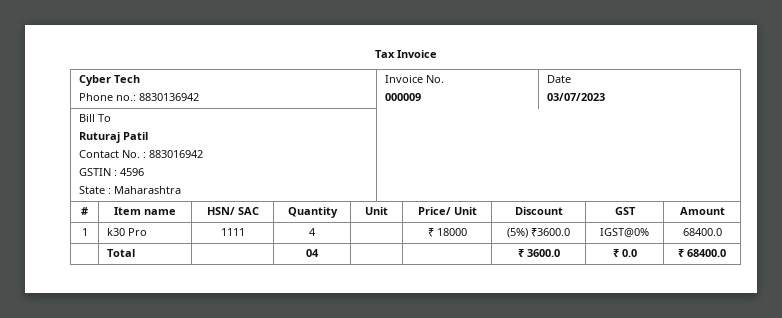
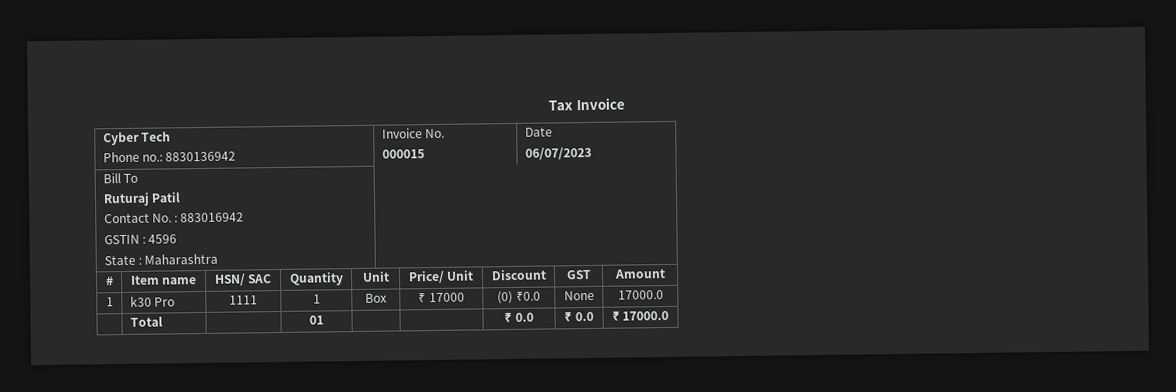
[384,93,421,101] 000009 -> [381,149,425,159] 000015
[546,93,605,101] 03/07/2023 -> [524,146,592,160] 06/07/2023
[309,228,316,236] [427,228,467,237] [507,228,570,238] [600,228,649,237] [682,228,722,236] [106,249,135,257] [306,249,319,257] [517,249,560,257] [612,249,637,257] [678,249,726,257] 4 | | ₹ 18000 | (5%) ₹3600.0 | IGST@0% | 68400.0 // | Total | | 04 | | | ₹ 3600.0 | ₹ 0.0 | ₹ 68400.0 -> [312,294,321,304] [365,293,387,303] [418,292,465,303] [497,290,541,305] [563,290,595,301] [617,290,664,300] [129,316,163,327] [309,315,324,325] [504,311,534,323] [564,311,594,322] [611,310,670,321] 1 | Box | ₹ 17000 | (0) ₹0.0 | None | 17000.0 // | Total | | 01 | | | ₹ 0.0 | ₹ 0.0 | ₹ 17000.0

